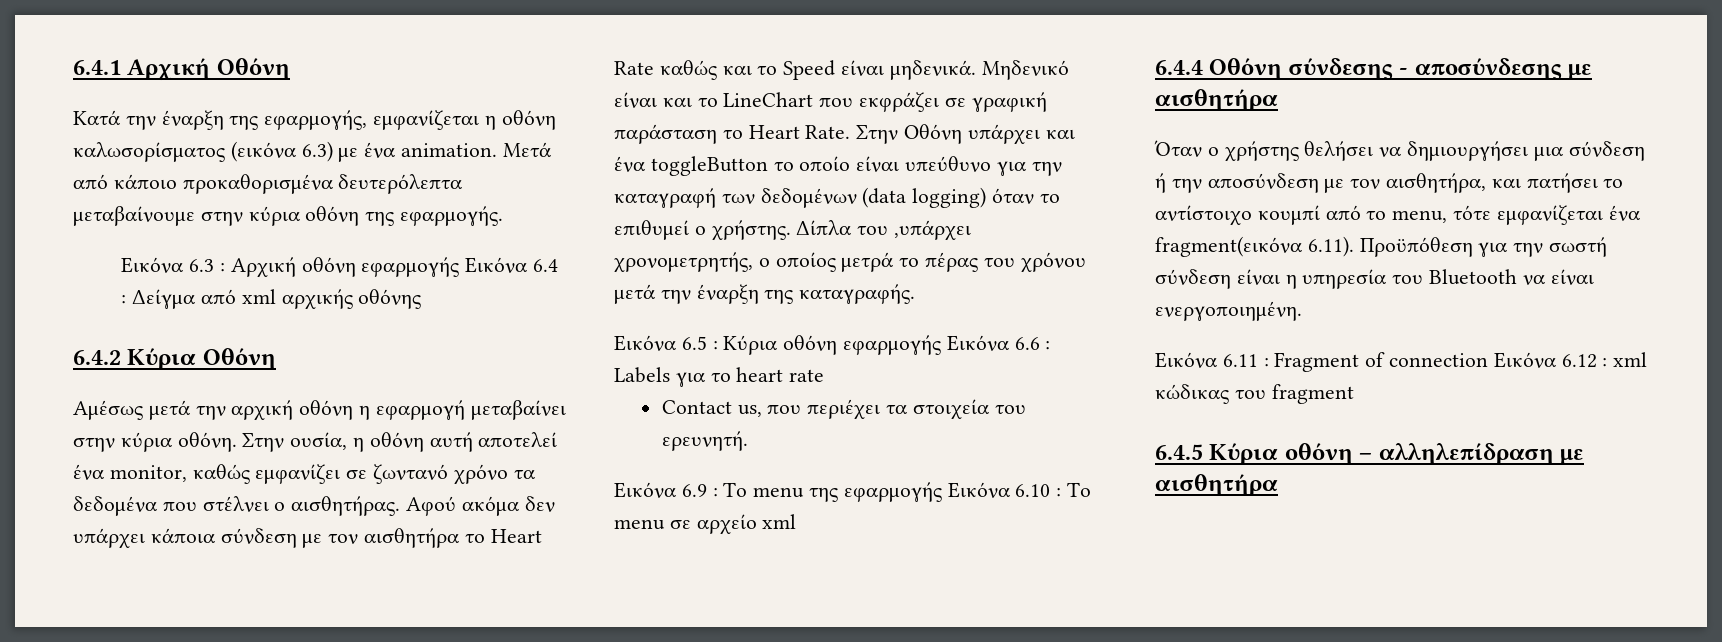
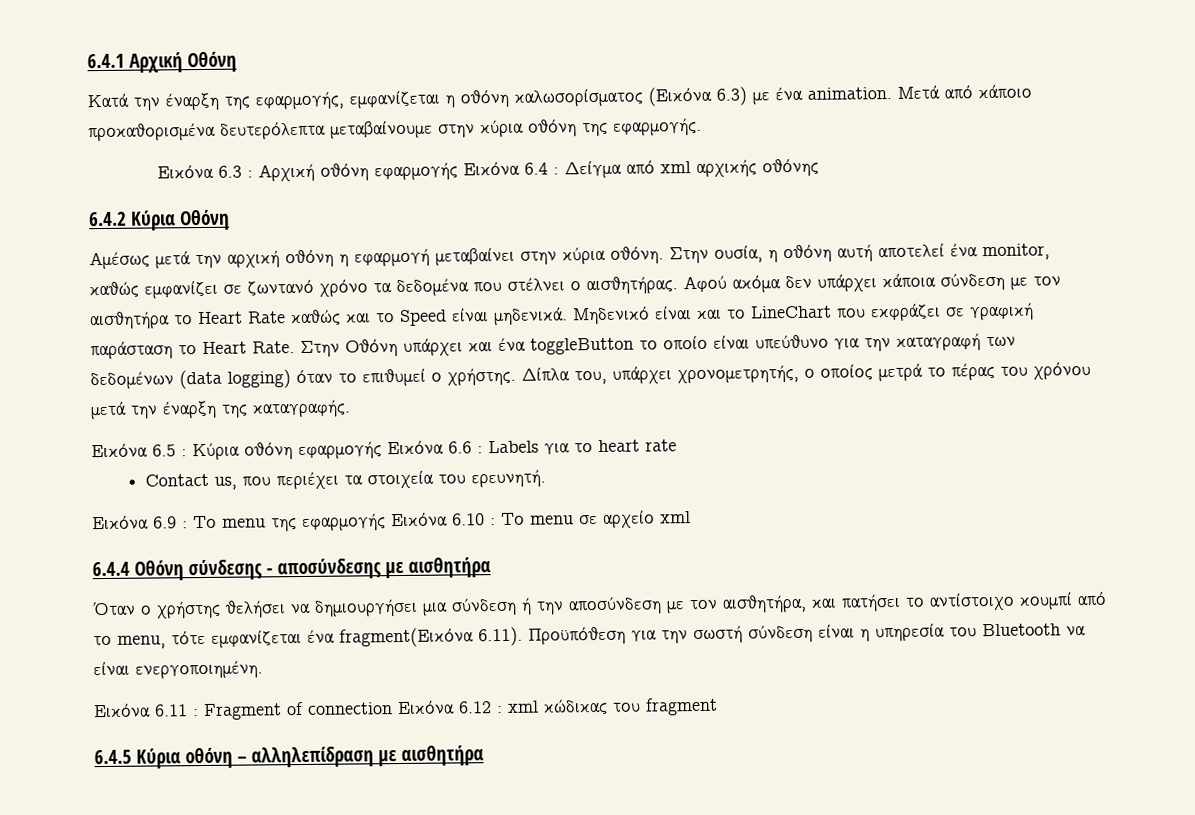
[230,141,297,162] (εικόνα -> [648,86,712,107] (Εικόνα
[857,220,972,241] του ,υπάρχει -> [574,366,672,385] του, υπάρχει
[1155,236,1303,257] fragment(εικόνα -> [339,627,474,648] fragment(Εικόνα

